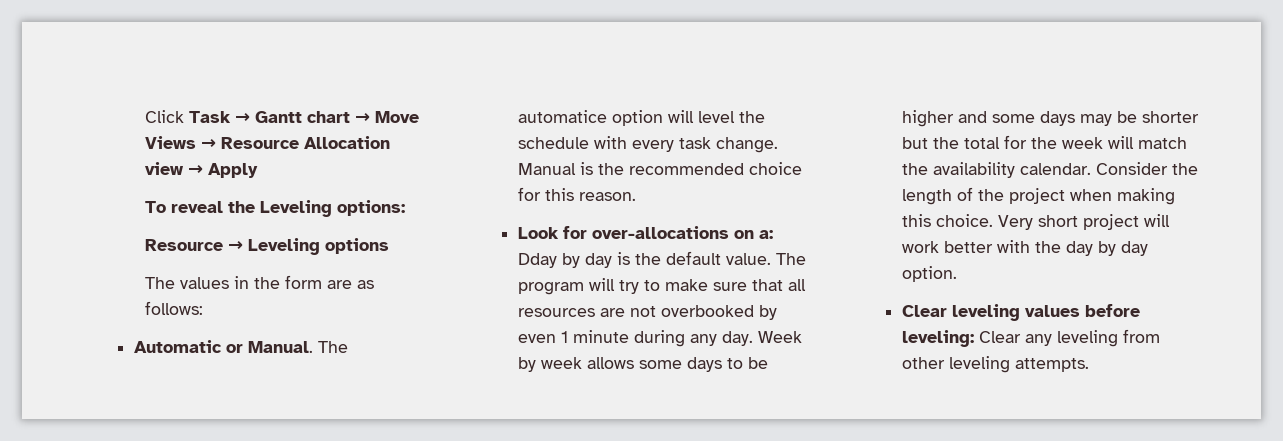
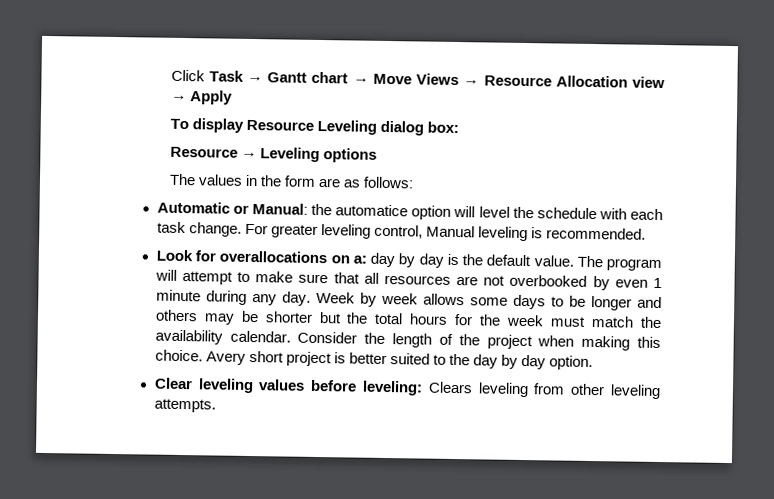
[170,200,405,217] reveal the Leveling options: -> [191,118,459,136] display Resource Leveling dialog box:
[247,341,348,353] Manual. The -> [251,203,333,216] Manual: the
[631,140,674,152] every -> [630,208,663,221] each
[517,162,802,175] [517,187,636,201] Manual is the recommended choice for this reason. -> [244,223,647,242] For greater leveling control, Manual leveling is recommended.
[591,226,729,239] over-allocations -> [219,250,328,264] overallocations
[517,253,557,268] Dday -> [370,252,396,268] day
[618,280,639,294] try -> [181,270,233,285] attempt
[901,110,1075,127] higher and some days -> [590,295,662,311] [154,309,198,322] longer and others
(1000, 143) none -> [409,313,449,325] hours
[1107,136,1134,149] will -> [550,316,587,327] must
[997,215,1033,230] Very -> [205,351,246,365] Avery
[1143,214,1170,227] [901,240,1030,253] will work better with -> [333,352,447,365] is better suited to
[978,331,1052,346] Clear any -> [427,381,473,394] Clears

